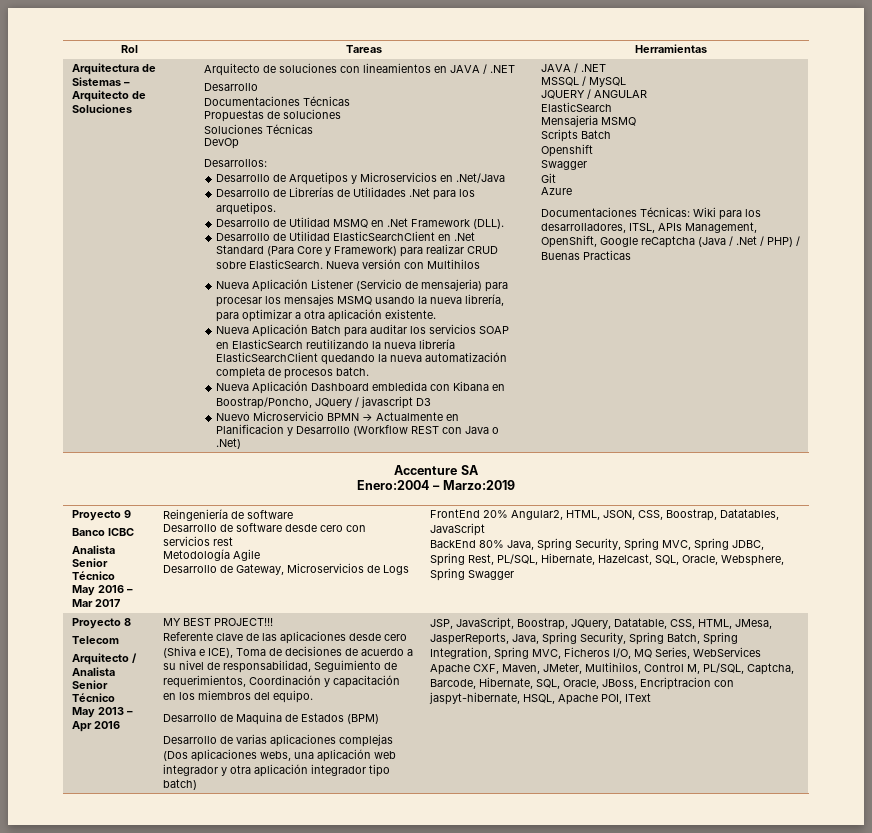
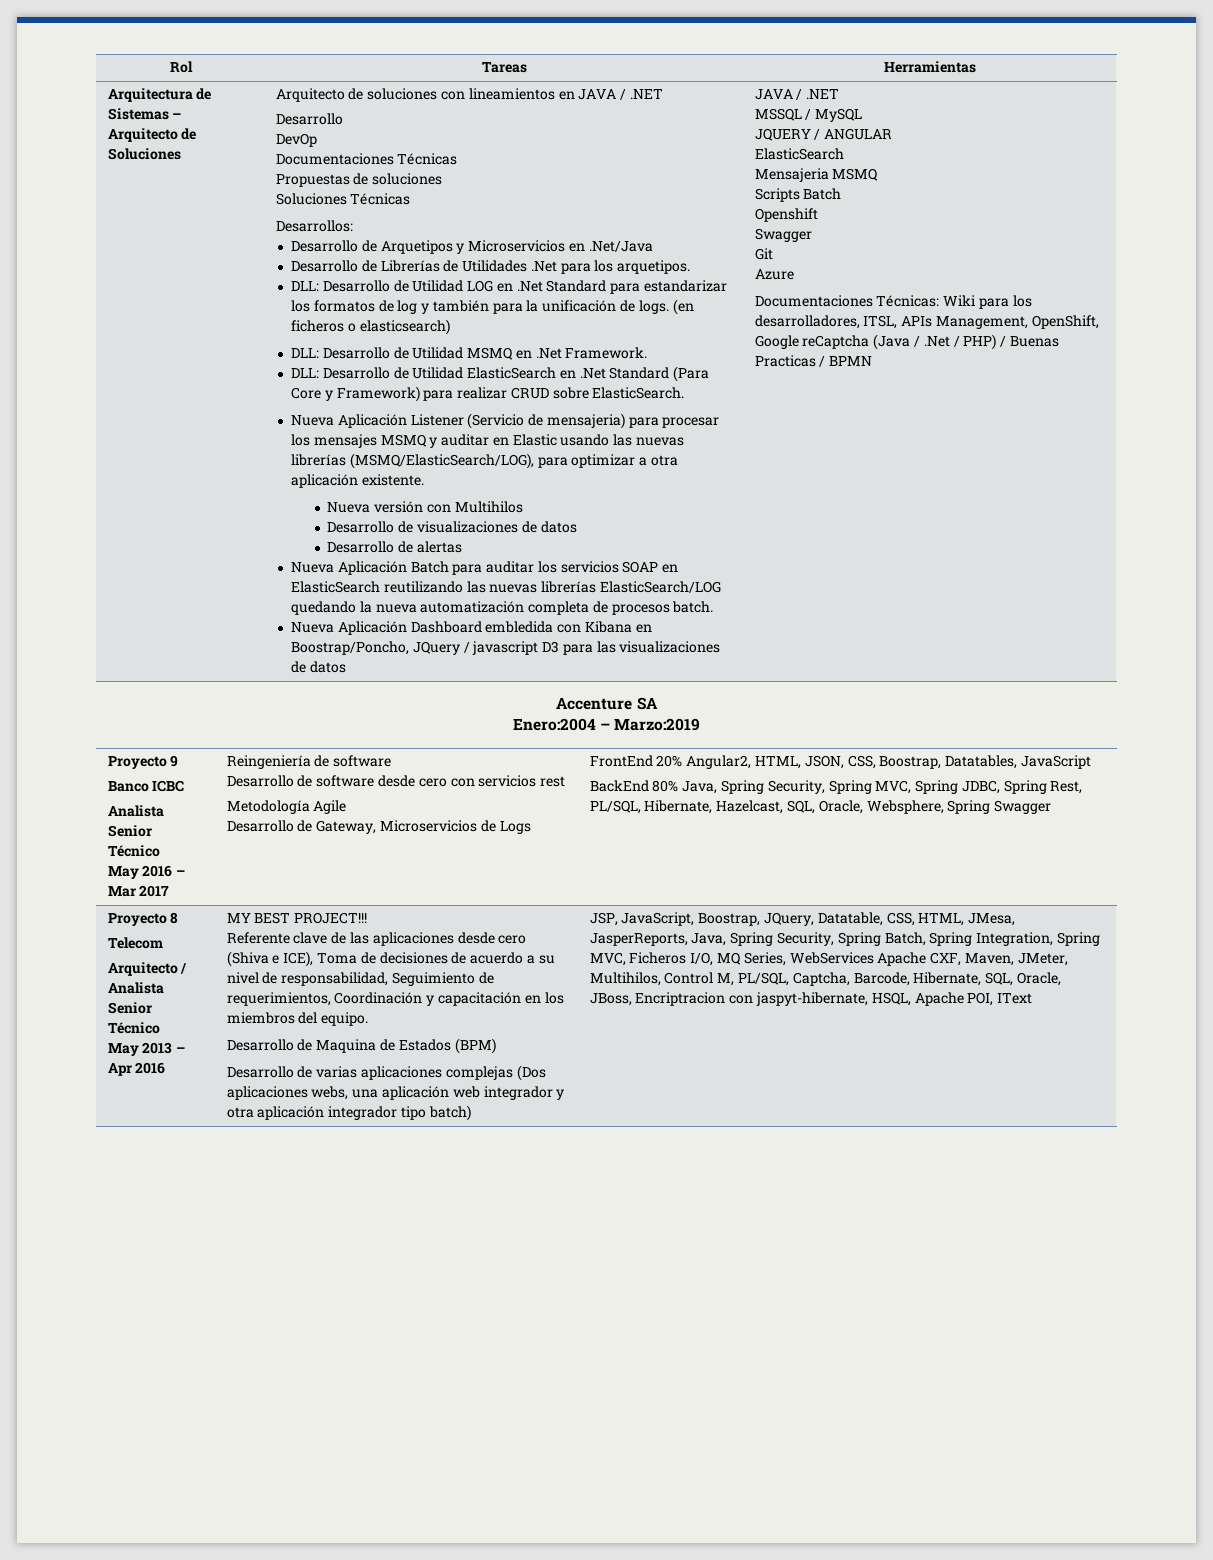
(258, 87) none -> [275,133,317,147] // DevOp
[203,138,239,149] // DevOp -> (411, 199) none
(277, 208) none -> [291,280,728,294] [291,299,694,315] [291,319,450,335] [291,348,320,358] DLL: Desarrollo de Utilidad LOG en .Net Standard para estandarizar los formatos de log y también para la unificación de logs. (en ficheros o elasticsearch) // DLL:
[411,219,505,229] [216,231,436,241] Framework (DLL). // Desarrollo de Utilidad ElasticSearchClient -> [565,347,648,359] [291,367,557,379] Framework. // DLL: Desarrollo de Utilidad ElasticSearch
[326,259,481,269] Nueva versión con Multihilos -> (685, 393) none
[375,294,505,306] usando la nueva librería, -> [429,434,685,448] [291,453,534,469] y auditar en Elastic usando las nuevas librerías (MSMQ/ElasticSearch/LOG),
(437, 314) none -> [327,501,523,513] [327,521,577,533] [327,541,463,553] // Nueva versión con Multihilos // Desarrollo de visualizaciones de datos // Desarrollo de alertas
[372,339,456,349] [216,352,319,362] la nueva librería ElasticSearchClient -> [466,581,721,593] las nuevas librerías ElasticSearch/LOG
[216,411,460,421] [216,424,500,436] [216,438,242,449] // Nuevo Microservicio BPMN → Actualmente en Planificacion y Desarrollo (Workflow REST con Java o .Net) -> [562,641,721,655] [291,661,346,673] para las visualizaciones de datos
(631, 255) none -> [819,356,873,367] / BPMN

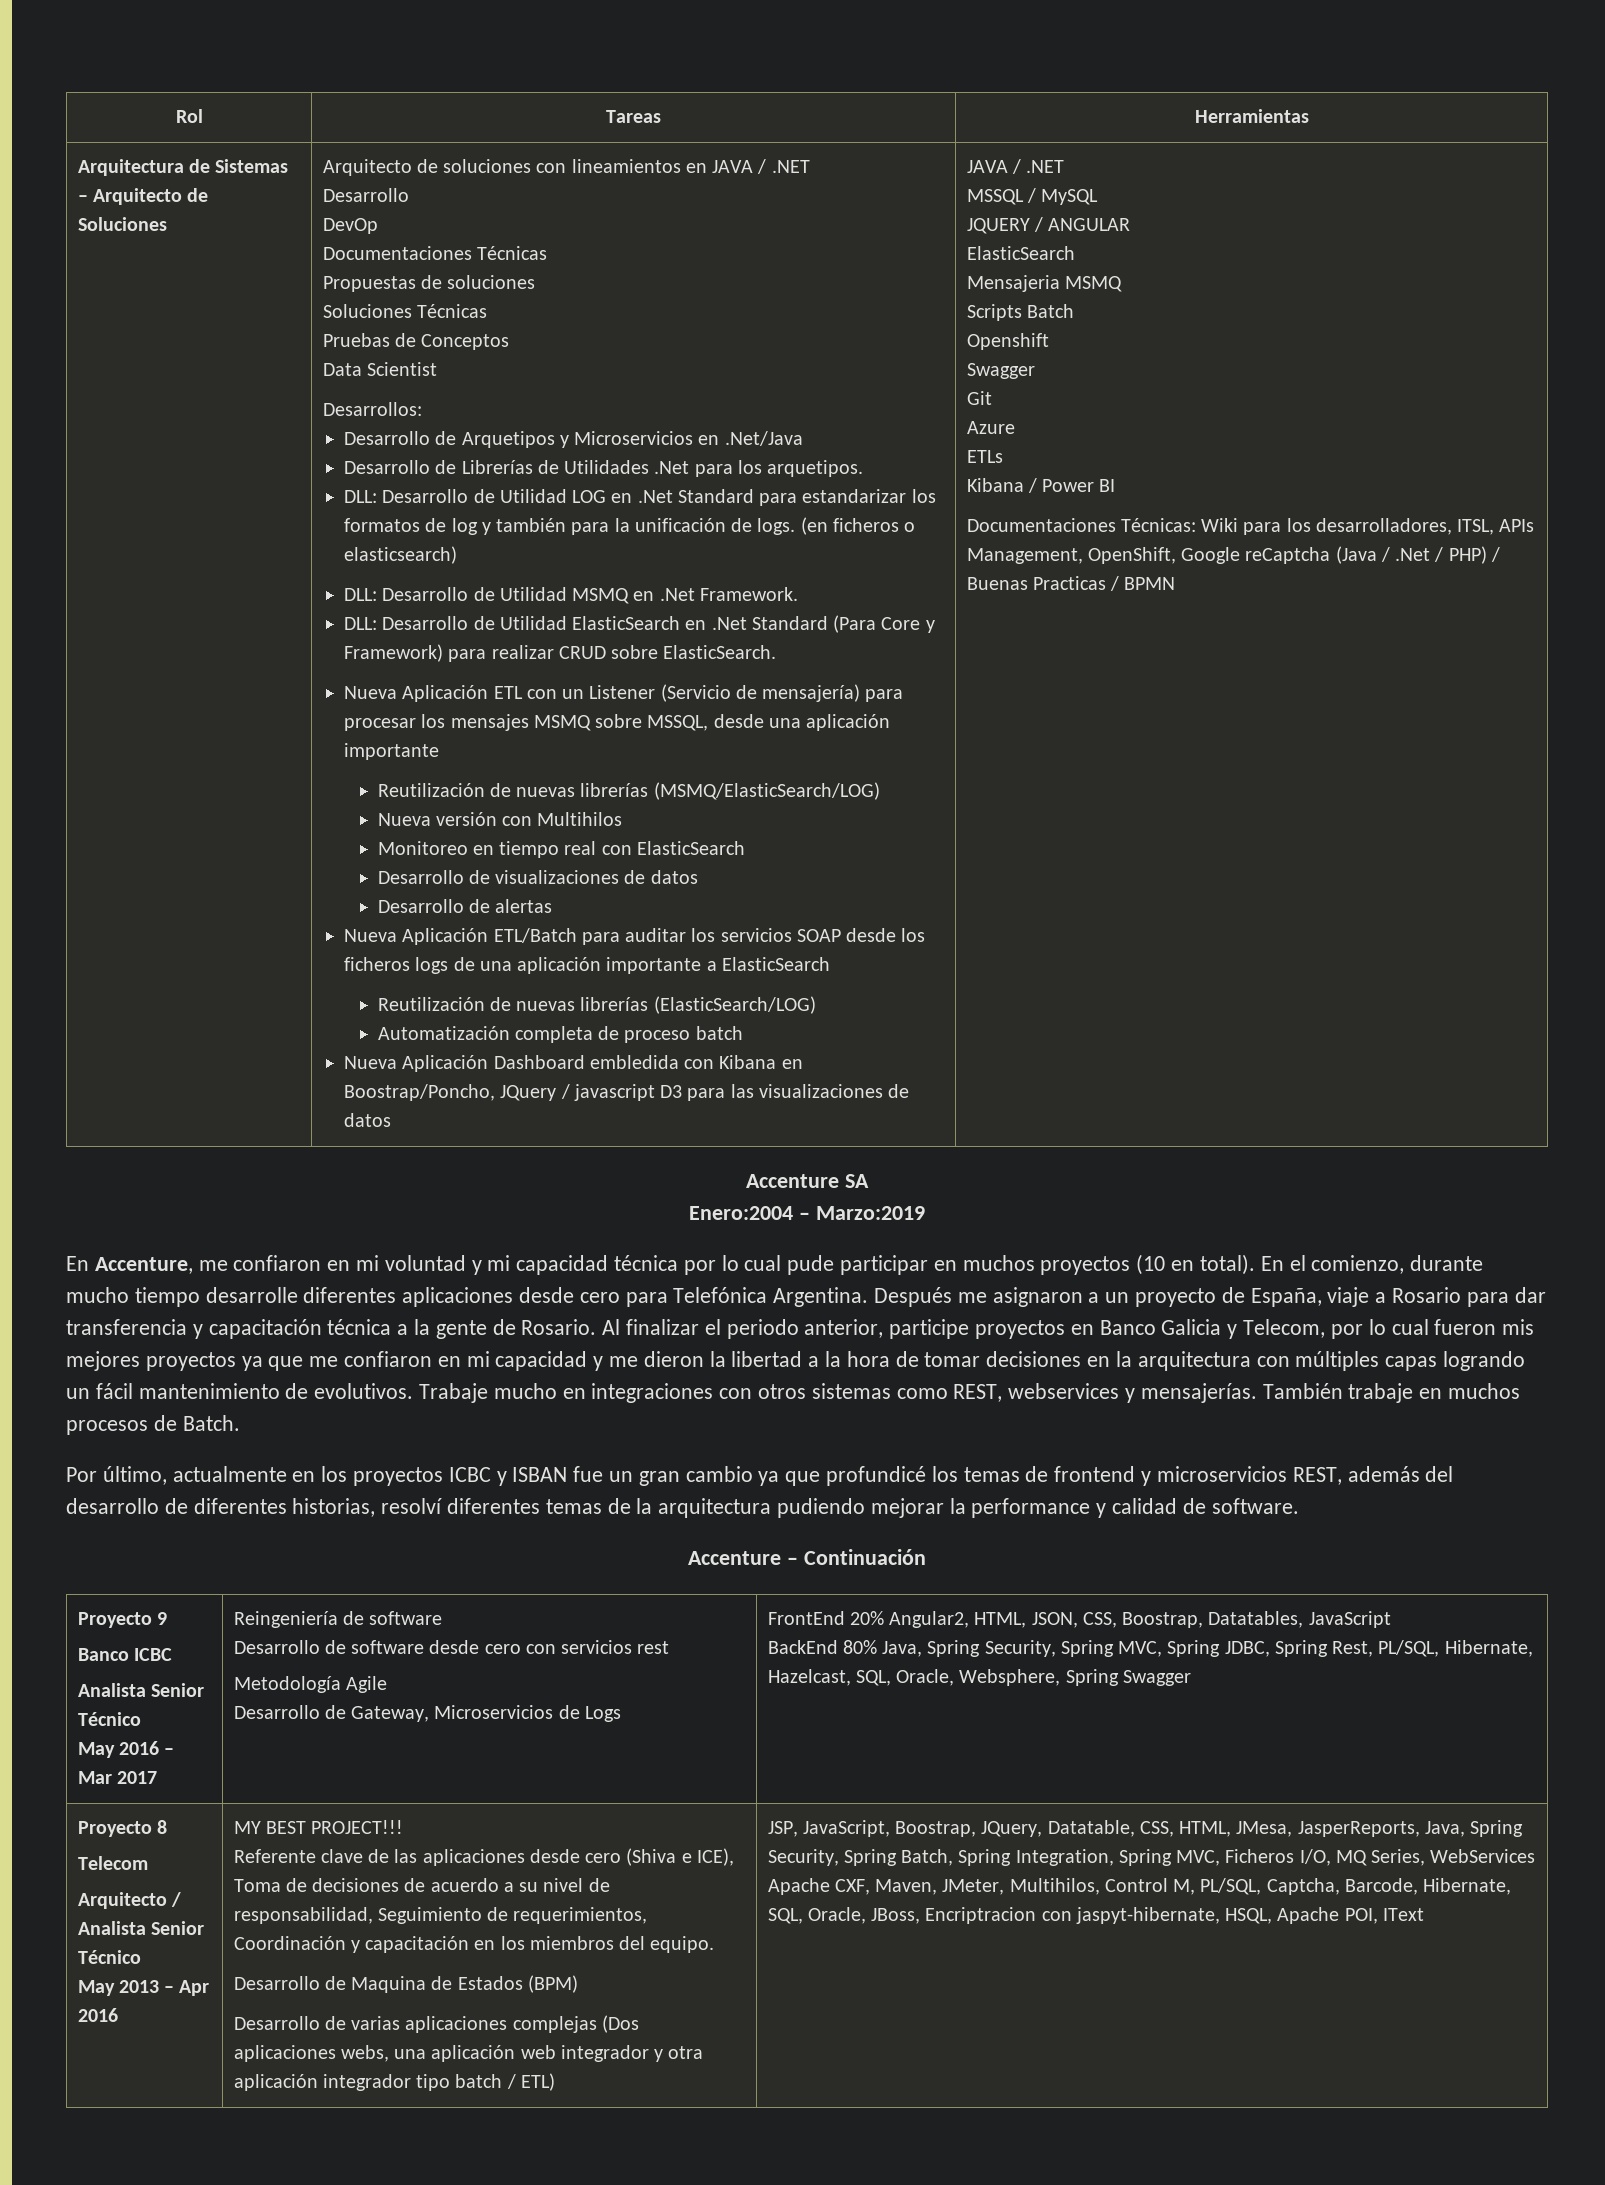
(411, 199) none -> [322,333,510,350] [322,362,437,376] // Pruebas de Conceptos // Data Scientist
(407, 421) none -> [493,686,585,699] ETL con un
[546,413,625,429] mensajeria) -> [762,684,861,702] mensajería)
[429,434,685,448] [291,453,678,469] [291,474,424,488] [327,501,523,513] y auditar en Elastic usando las nuevas librerías (MSMQ/ElasticSearch/LOG), para optimizar a otra aplicación existente. // Nueva versión con Multihilos -> [595,714,891,731] [343,743,439,760] [377,782,880,800] [377,812,623,826] [377,841,745,858] sobre MSSQL, desde una aplicación importante // Reutilización de nuevas librerías (MSMQ/ElasticSearch/LOG) // Nueva versión con Multihilos // Monitoreo en tiempo real con ElasticSearch
[410,561,449,573] Batch -> [493,928,577,943] ETL/Batch
[662,564,679,573] [291,581,721,593] [291,601,714,615] en ElasticSearch reutilizando las nuevas librerías ElasticSearch/LOG quedando la nueva automatización completa de procesos batch. -> [846,928,926,942] [343,957,830,974] [377,996,816,1014] [377,1026,743,1043] desde los ficheros logs de una aplicación importante a ElasticSearch // Reutilización de nuevas librerías (ElasticSearch/LOG) // Automatización completa de proceso batch
(794, 274) none -> [966,450,1003,463] [966,478,1116,493] // ETLs // Kibana / Power BI
(701, 724) none -> [66,1254,1484,1275] [66,1287,1546,1307] [66,1319,1535,1339] [66,1351,1525,1371] [66,1383,1521,1403] [66,1415,240,1435] [66,1466,1454,1486] [66,1498,1299,1518] [688,1549,926,1565] // En Accenture, me confiaron en mi voluntad y mi capacidad técnica por lo cual pude participar en muchos proyectos (10 en total). En el comienzo, durante mucho tiempo desarrolle diferentes aplicaciones desde cero para Telefónica Argentina. Después me asignaron a un proyecto de España, viaje a Rosario para dar transferencia y capacitación técnica a la gente de Rosario. Al finalizar el periodo anterior, participe proyectos en Banco Galicia y Telecom, por lo cual fueron mis mejores proyectos ya que me confiaron en mi capacidad y me dieron la libertad a la hora de tomar decisiones en la arquitectura con múltiples capas logrando un fácil mantenimiento de evolutivos. Trabaje mucho en integraciones con otros sistemas como REST, webservices y mensajerías. También trabaje en muchos procesos de Batch. // Por último, actualmente en los proyectos ICBC y ISBAN fue un gran cambio ya que profundicé los temas de frontend y microservicios REST, además del desarrollo de diferentes historias, resolví diferentes temas de la arquitectura pudiendo mejorar la performance y calidad de software. // Accenture – Continuación
[428,1105,471,1121] batch) -> [455,2073,555,2091] batch / ETL)

